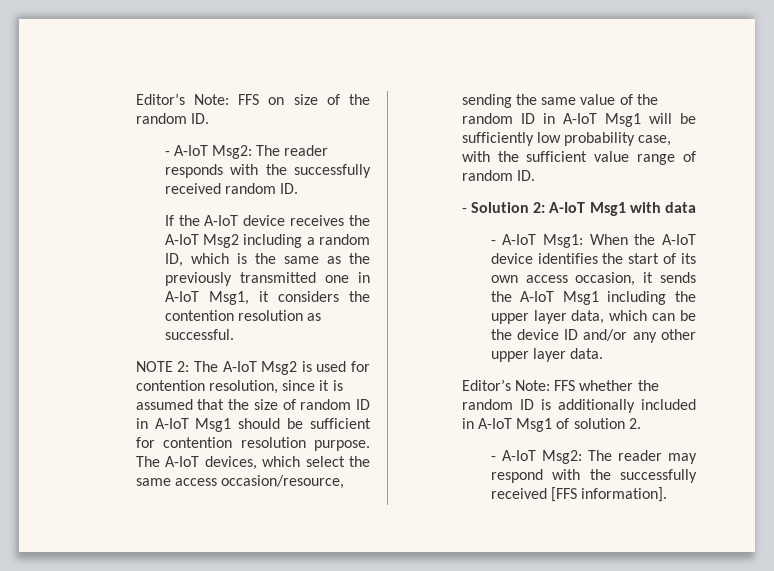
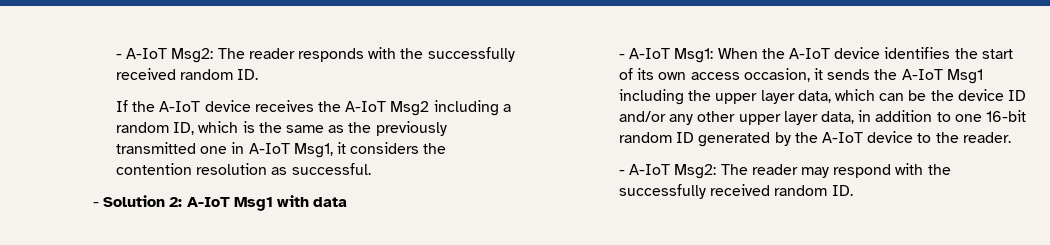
[135,93,370,105] [135,113,209,124] Editor’s Note: FFS on size of the random ID. // -> (116, 56) none
[135,361,370,375] [135,380,343,394] [135,399,370,410] [135,418,371,432] [135,437,370,451] [135,456,370,470] [135,475,345,489] [461,94,658,108] [461,113,696,127] [461,132,672,146] [461,151,696,165] [461,170,535,181] // NOTE 2: The A-IoT Msg2 is used for contention resolution, since it is assumed that the size of random ID in A-IoT Msg1 should be sufficient for contention resolution purpose. The A-IoT devices, which select the same access occasion/resource, sending the same value of the random ID in A-IoT Msg1 will be sufficiently low probability case, with the sufficient value range of random ID. -> (371, 169) none
[570,348,604,359] [461,379,659,391] [461,399,696,413] [461,418,641,432] data. // Editor’s Note: FFS whether the random ID is additionally included in A-IoT Msg1 of solution 2. -> [821,110,1026,124] [619,131,1011,147] data, in addition to one 16-bit random ID generated by the A-IoT device to the reader.
[550,487,668,502] [FFS information]. -> [774,185,853,196] random ID.

